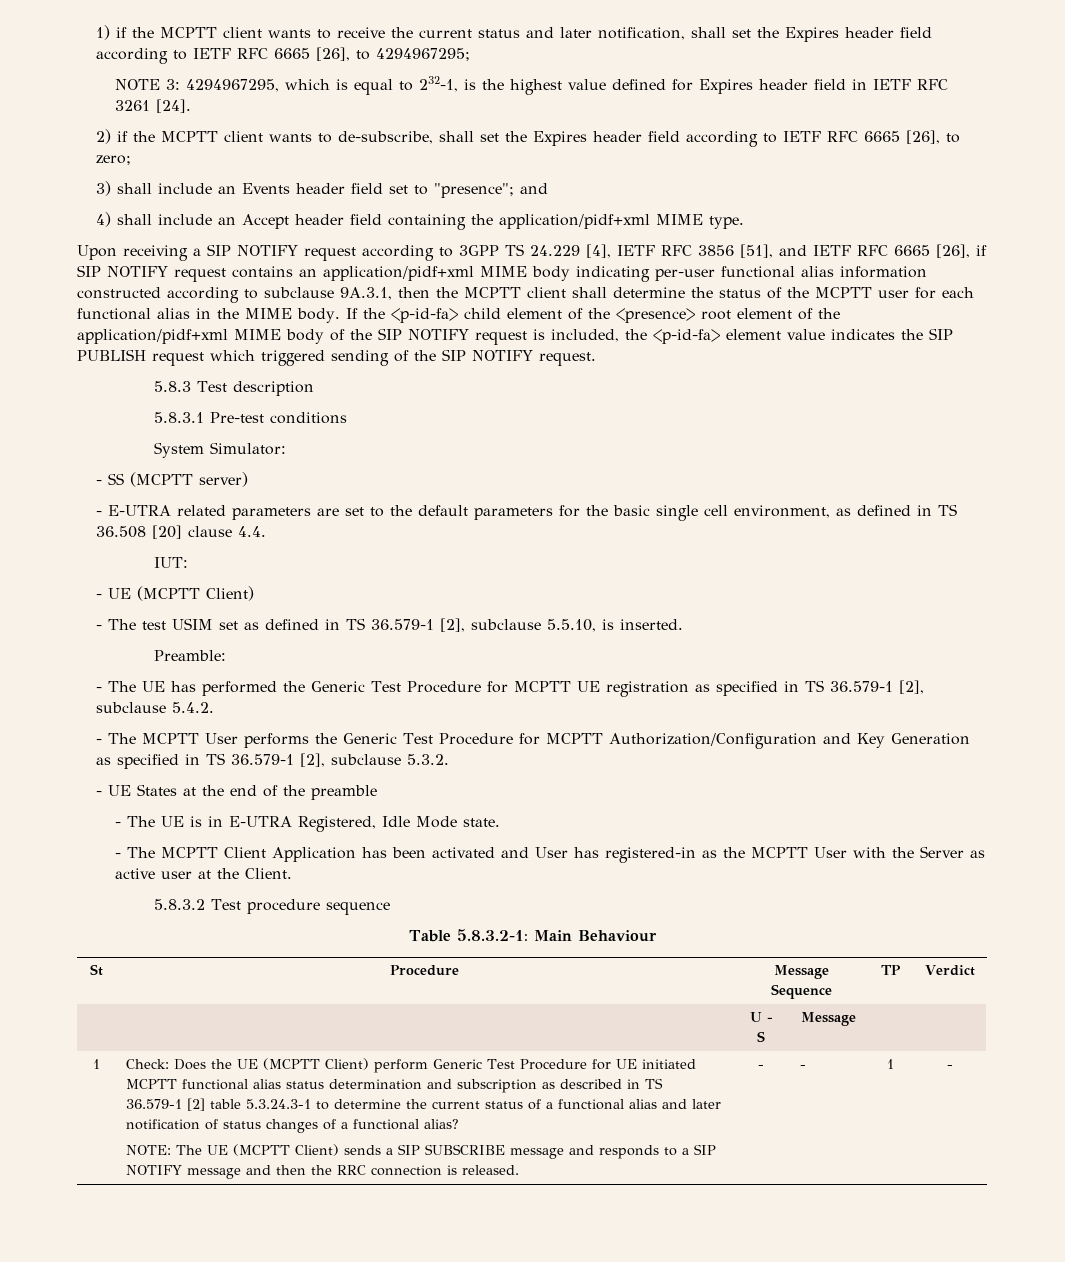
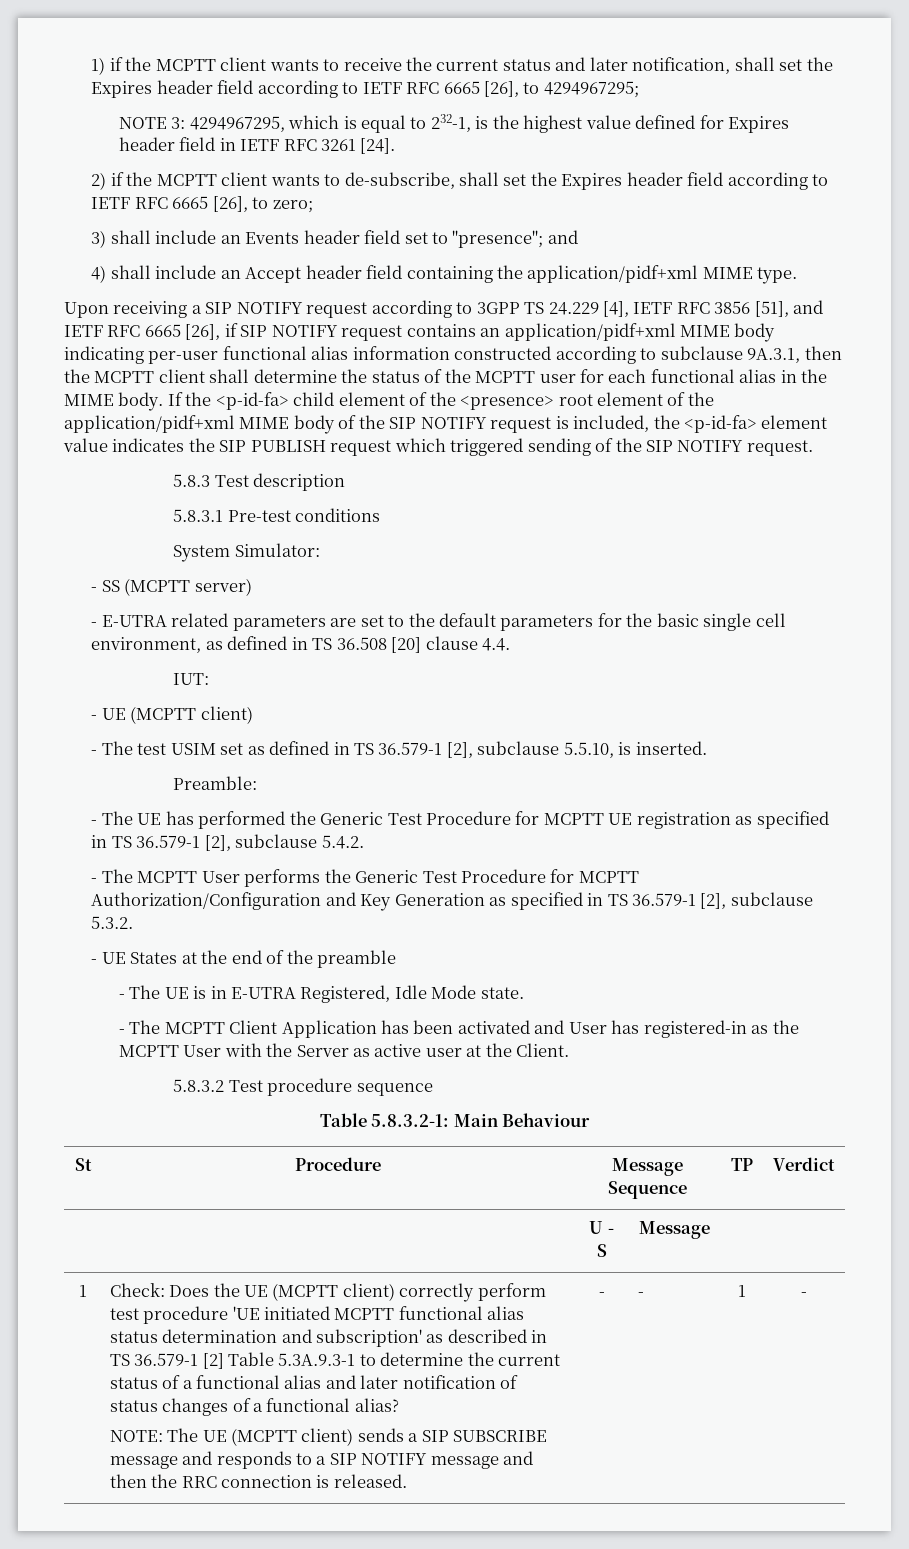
[206,586,255,601] Client) -> [200,706,253,724] client)
[324,1058,637,1073] Client) perform Generic Test Procedure for UE -> [342,1283,546,1302] [109,1306,260,1324] client) correctly perform test procedure 'UE
[456,1079,537,1093] subscription -> [315,1329,422,1347] subscription'
[209,1099,311,1109] table 5.3.24.3-1 -> [227,1352,356,1366] Table 5.3A.9.3-1
[294,1144,339,1156] Client) -> [301,1428,354,1446] client)

